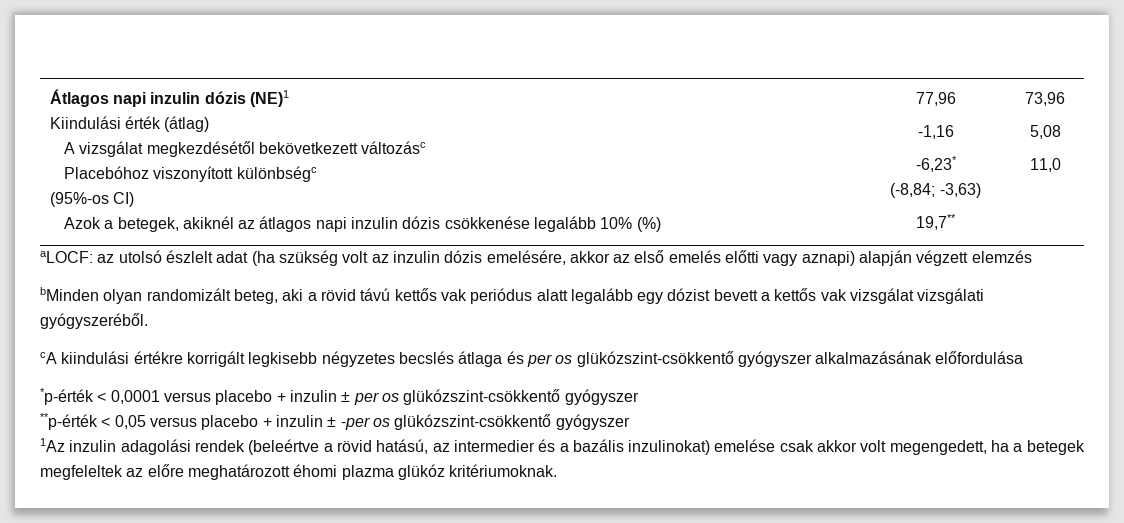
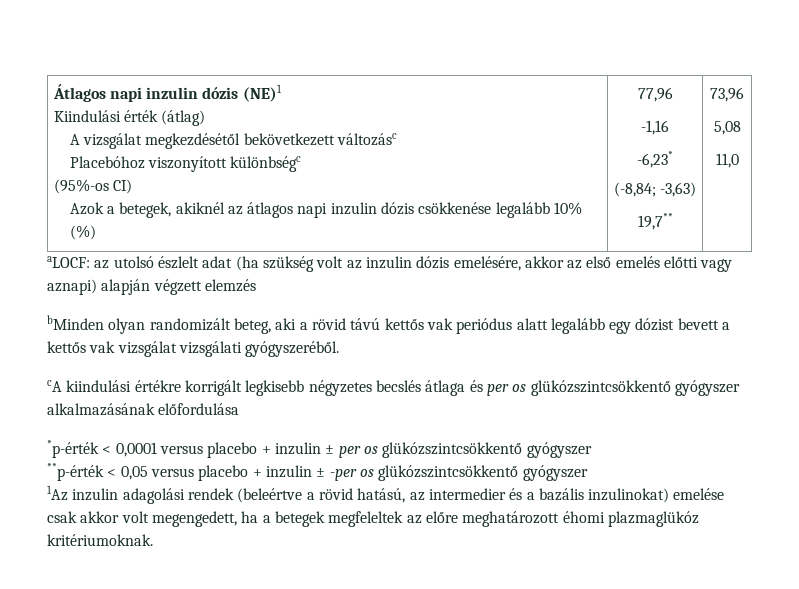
[576,351,734,367] glükózszint-csökkentő -> [530,380,671,396] glükózszintcsökkentő
[403,389,561,405] glükózszint-csökkentő -> [382,442,523,458] glükózszintcsökkentő
[394,414,552,430] glükózszint-csökkentő -> [378,465,519,481] glükózszintcsökkentő
[341,464,445,480] plazma glükóz -> [607,511,699,527] plazmaglükóz

